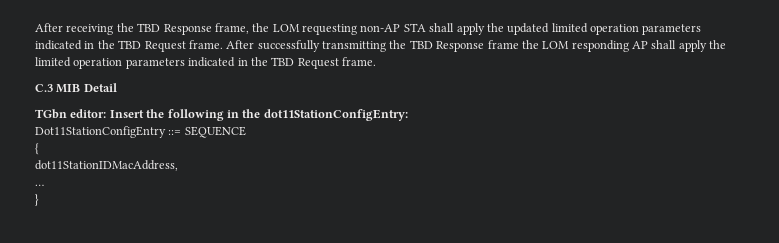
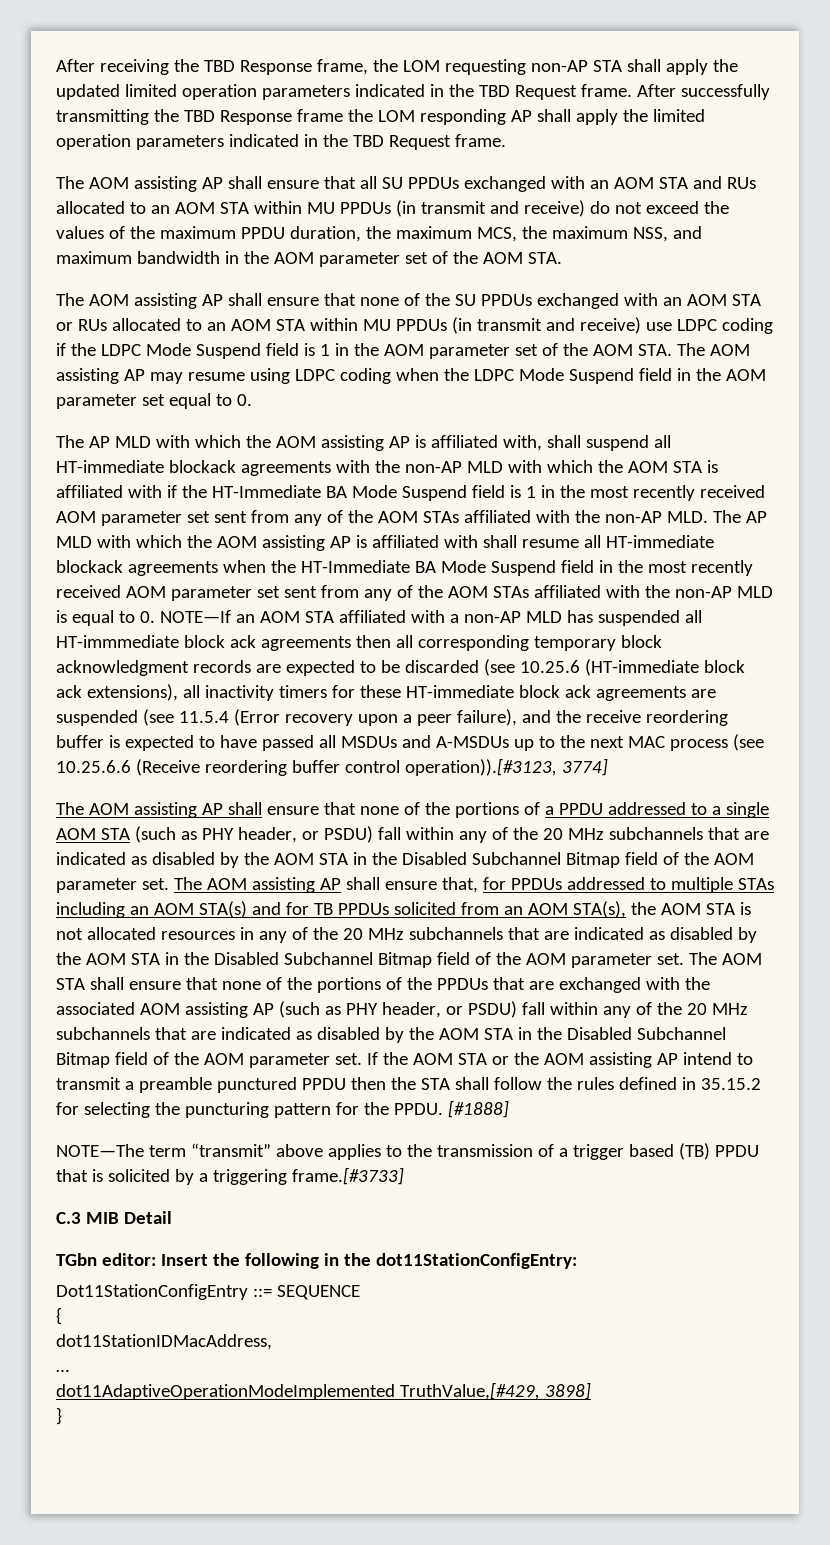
(376, 61) none -> [56,176,756,192] [56,200,729,217] [56,226,702,242] [56,251,562,267] [56,293,761,309] [56,317,773,334] [56,343,750,359] [56,368,766,384] [56,393,252,409] [56,435,671,451] [56,460,718,476] [56,485,765,501] [56,510,767,526] [56,535,714,551] [56,560,753,576] [56,585,773,601] [56,610,702,626] [56,635,662,651] [56,659,745,676] [56,684,716,701] [56,709,728,726] [56,734,764,751] [56,758,608,776] [56,802,769,818] [56,826,769,843] [56,852,754,868] [56,877,774,893] [56,901,751,918] [56,927,757,943] [56,952,762,968] [56,977,710,993] [56,1001,748,1018] [56,1027,726,1043] [56,1052,753,1068] [56,1077,761,1093] [56,1100,509,1118] [56,1143,759,1160] [56,1167,404,1185] // The AOM assisting AP shall ensure that all SU PPDUs exchanged with an AOM STA and RUs allocated to an AOM STA within MU PPDUs (in transmit and receive) do not exceed the values of the maximum PPDU duration, the maximum MCS, the maximum NSS, and maximum bandwidth in the AOM parameter set of the AOM STA. // The AOM assisting AP shall ensure that none of the SU PPDUs exchanged with an AOM STA or RUs allocated to an AOM STA within MU PPDUs (in transmit and receive) use LDPC coding if the LDPC Mode Suspend field is 1 in the AOM parameter set of the AOM STA. The AOM assisting AP may resume using LDPC coding when the LDPC Mode Suspend field in the AOM parameter set equal to 0. // The AP MLD with which the AOM assisting AP is affiliated with, shall suspend all HT-immediate blockack agreements with the non-AP MLD with which the AOM STA is affiliated with if the HT-Immediate BA Mode Suspend field is 1 in the most recently received AOM parameter set sent from any of the AOM STAs affiliated with the non-AP MLD. The AP MLD with which the AOM assisting AP is affiliated with shall resume all HT-immediate blockack agreements when the HT-Immediate BA Mode Suspend field in the most recently received AOM parameter set sent from any of the AOM STAs affiliated with the non-AP MLD is equal to 0. NOTE—If an AOM STA affiliated with a non-AP MLD has suspended all HT-immmediate block ack agreements then all corresponding temporary block acknowledgment records are expected to be discarded (see 10.25.6 (HT-immediate block ack extensions), all inactivity timers for these HT-immediate block ack agreements are suspended (see 11.5.4 (Error recovery upon a peer failure), and the receive reordering buffer is expected to have passed all MSDUs and A-MSDUs up to the next MAC process (see 10.25.6.6 (Receive reordering buffer control operation)).[#3123, 3774] // The AOM assisting AP shall ensure that none of the portions of a PPDU addressed to a single AOM STA (such as PHY header, or PSDU) fall within any of the 20 MHz subchannels that are indicated as disabled by the AOM STA in the Disabled Subchannel Bitmap field of the AOM parameter set. The AOM assisting AP shall ensure that, for PPDUs addressed to multiple STAs including an AOM STA(s) and for TB PPDUs solicited from an AOM STA(s), the AOM STA is not allocated resources in any of the 20 MHz subchannels that are indicated as disabled by the AOM STA in the Disabled Subchannel Bitmap field of the AOM parameter set. The AOM STA shall ensure that none of the portions of the PPDUs that are exchanged with the associated AOM assisting AP (such as PHY header, or PSDU) fall within any of the 20 MHz subchannels that are indicated as disabled by the AOM STA in the Disabled Subchannel Bitmap field of the AOM parameter set. If the AOM STA or the AOM assisting AP intend to transmit a preamble punctured PPDU then the STA shall follow the rules defined in 35.15.2 for selecting the puncturing pattern for the PPDU. [#1888] // NOTE—The term “transmit” above applies to the transmission of a trigger based (TB) PPDU that is solicited by a triggering frame.[#3733]
(44, 185) none -> [56,1382,591,1400] // dot11AdaptiveOperationModeImplemented TruthValue,[#429, 3898]

